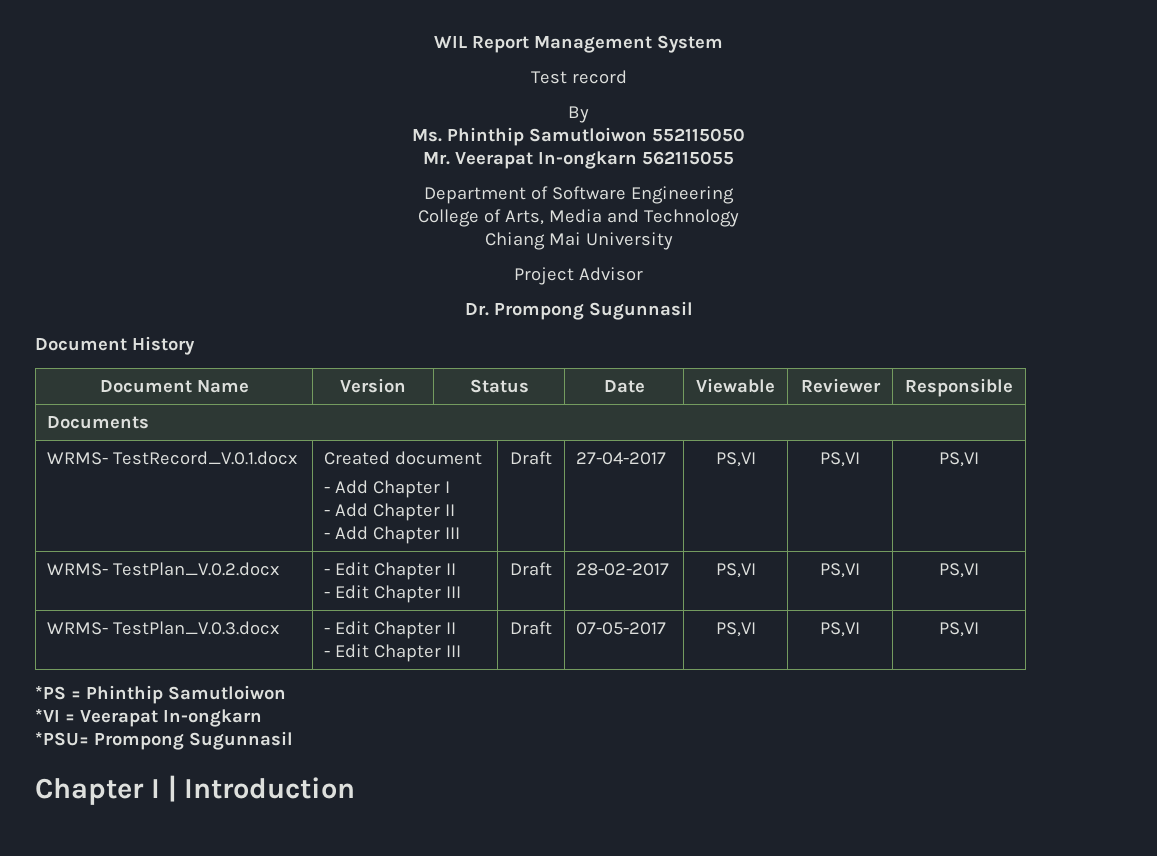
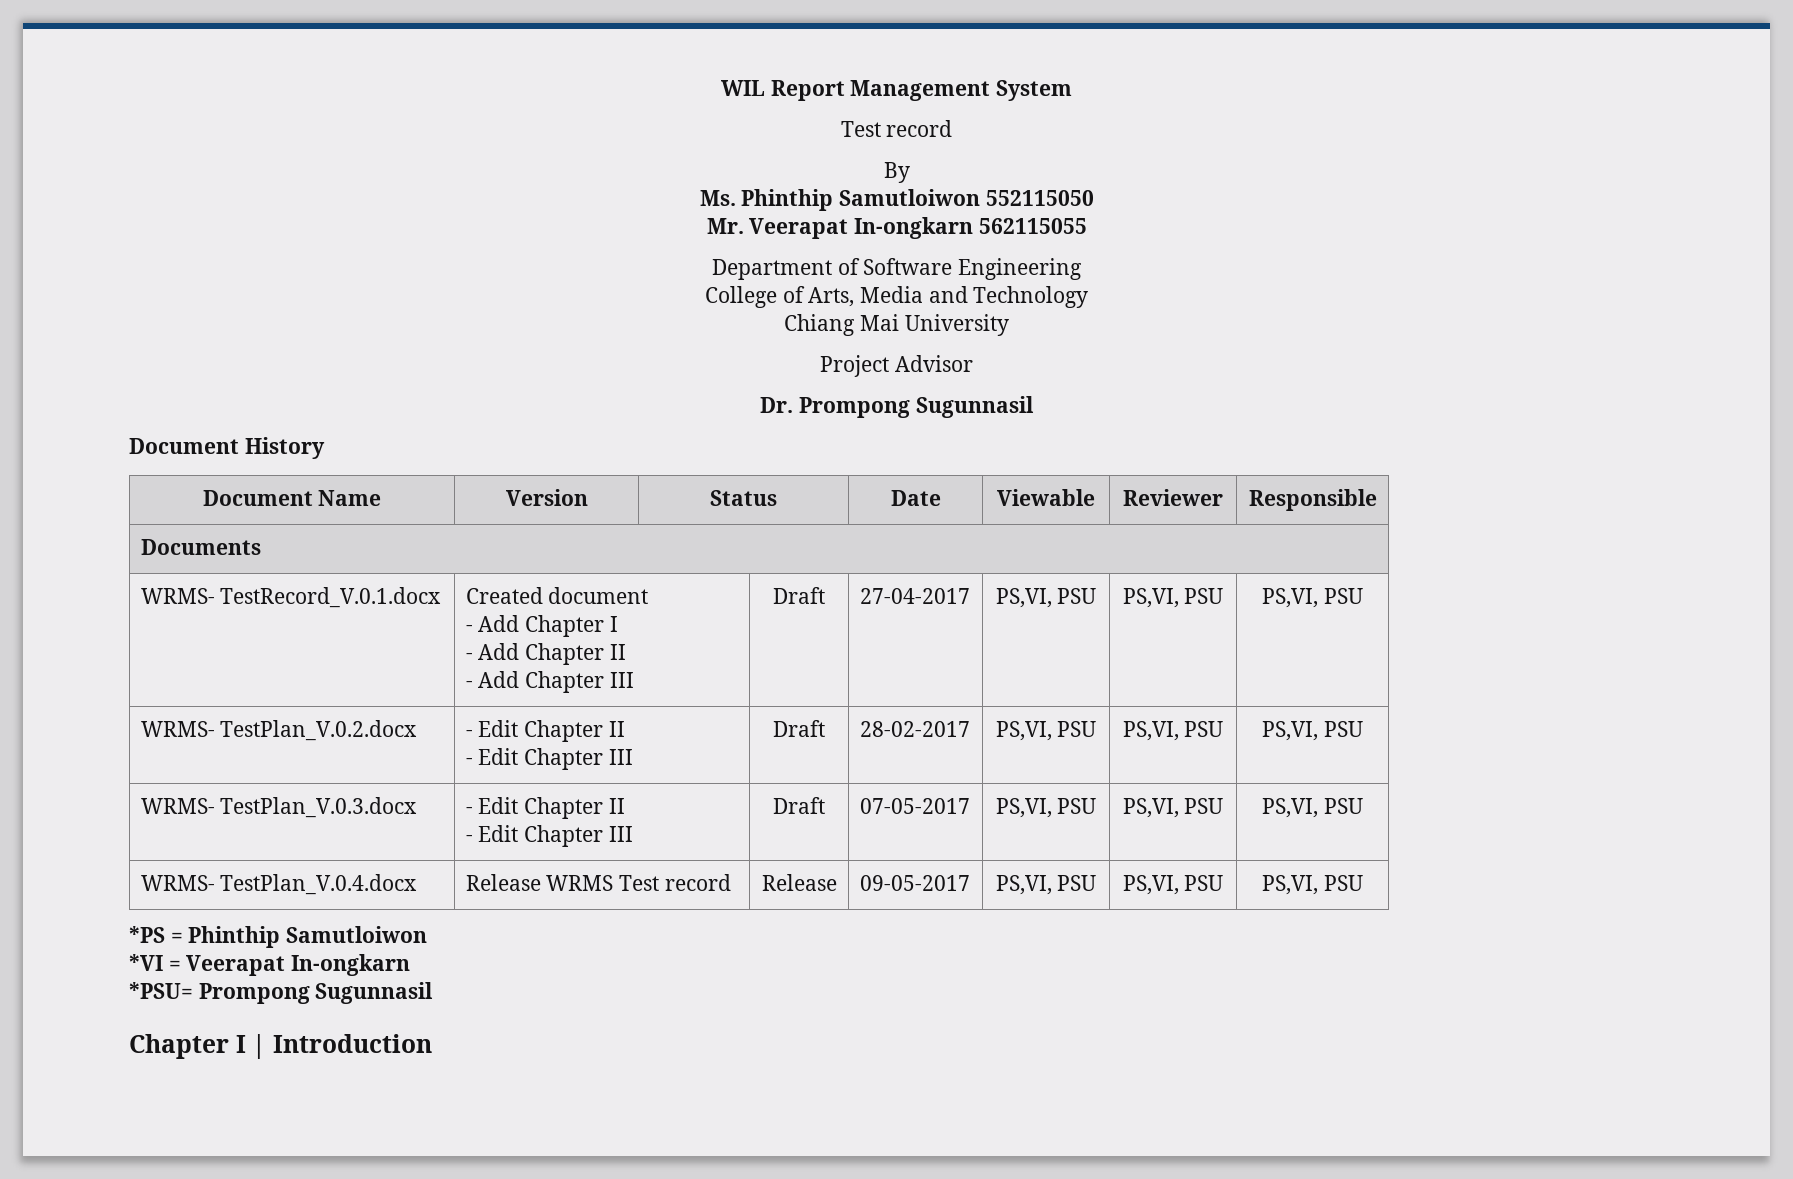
[715,452,756,467] [820,452,860,467] [939,452,979,467] PS,VI | PS,VI | PS,VI -> [995,588,1097,608] [1122,588,1224,608] [1262,588,1363,608] PS,VI, PSU | PS,VI, PSU | PS,VI, PSU
[715,563,756,578] [820,563,860,578] [939,563,979,578] PS,VI | PS,VI | PS,VI -> [995,721,1097,741] [1122,721,1224,741] [1262,721,1363,741] PS,VI, PSU | PS,VI, PSU | PS,VI, PSU
[715,622,756,637] [820,622,860,637] [939,622,979,637] PS,VI | PS,VI | PS,VI -> [995,798,1097,818] [1122,798,1224,818] [1262,798,1363,818] [140,874,418,895] [465,874,731,891] [761,874,837,891] [859,875,970,891] [995,875,1097,895] [1122,875,1224,895] [1262,875,1363,895] PS,VI, PSU | PS,VI, PSU | PS,VI, PSU // WRMS- TestPlan_V.0.4.docx | Release WRMS Test record | Release | 09-05-2017 | PS,VI, PSU | PS,VI, PSU | PS,VI, PSU

